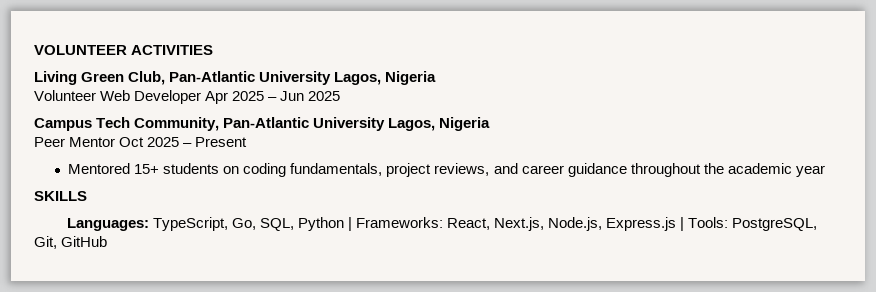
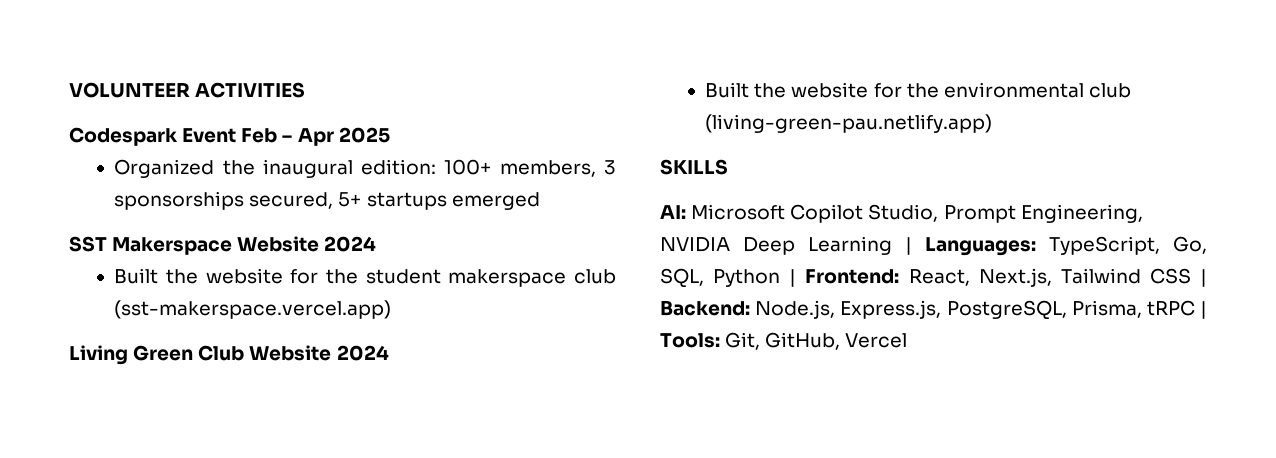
[34,71,437,85] [34,90,341,104] [34,117,491,131] [34,137,248,147] [68,163,825,177] [34,191,87,201] Living Green Club, Pan-Atlantic University Lagos, Nigeria // Volunteer Web Developer Apr 2025 – Jun 2025 // Campus Tech Community, Pan-Atlantic University Lagos, Nigeria // Peer Mentor Oct 2025 – Present // Mentored 15+ students on coding fundamentals, project reviews, and career guidance throughout the academic year // SKILLS // -> [69,127,390,146] [114,159,616,178] [114,191,540,210] [69,236,377,255] [114,268,617,287] [114,300,392,319] [69,345,389,365] [705,82,1132,98] [705,114,993,133] [660,159,728,175] [660,204,1143,223] [660,236,912,255] Codespark Event Feb – Apr 2025 // Organized the inaugural edition: 100+ members, 3 sponsorships secured, 5+ startups emerged // SST Makerspace Website 2024 // Built the website for the student makerspace club (sst-makerspace.vercel.app) // Living Green Club Website 2024 // Built the website for the environmental club (living-green-pau.netlify.app) // SKILLS // AI: Microsoft Copilot Studio, Prompt Engineering, NVIDIA Deep Learning |
[355,217,443,228] Frameworks: -> [805,269,900,284] Frontend:
[547,217,818,231] [34,236,108,249] Node.js, Express.js | Tools: PostgreSQL, Git, GitHub -> [1060,268,1207,287] [660,300,1207,320] [660,332,908,350] Tailwind CSS | Backend: Node.js, Express.js, PostgreSQL, Prisma, tRPC | Tools: Git, GitHub, Vercel

